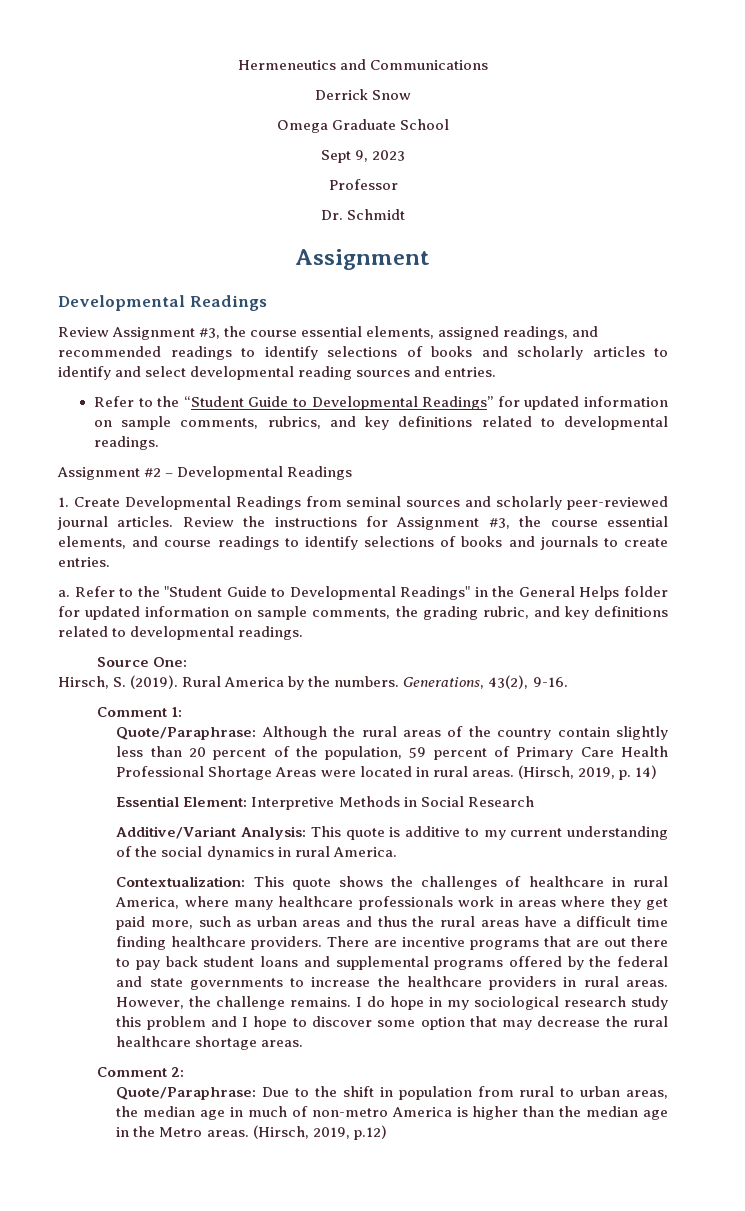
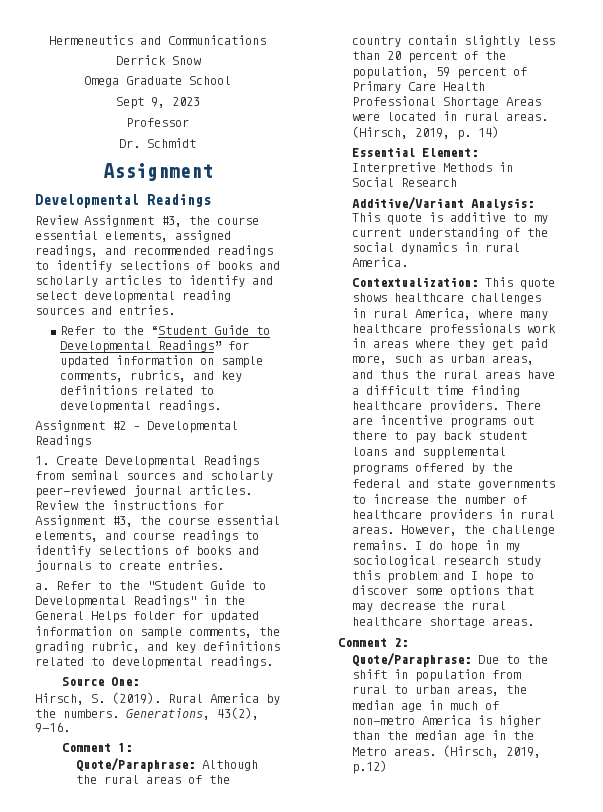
[391,876,604,890] the challenges of healthcare -> [393,293,541,304] healthcare challenges
[302,920,341,927] areas -> [491,355,534,365] areas,
[544,936,600,947] that are -> (506, 422) none
(400, 981) none -> [463,495,527,504] number of
[420,1017,465,1030] option -> [449,585,499,598] options

